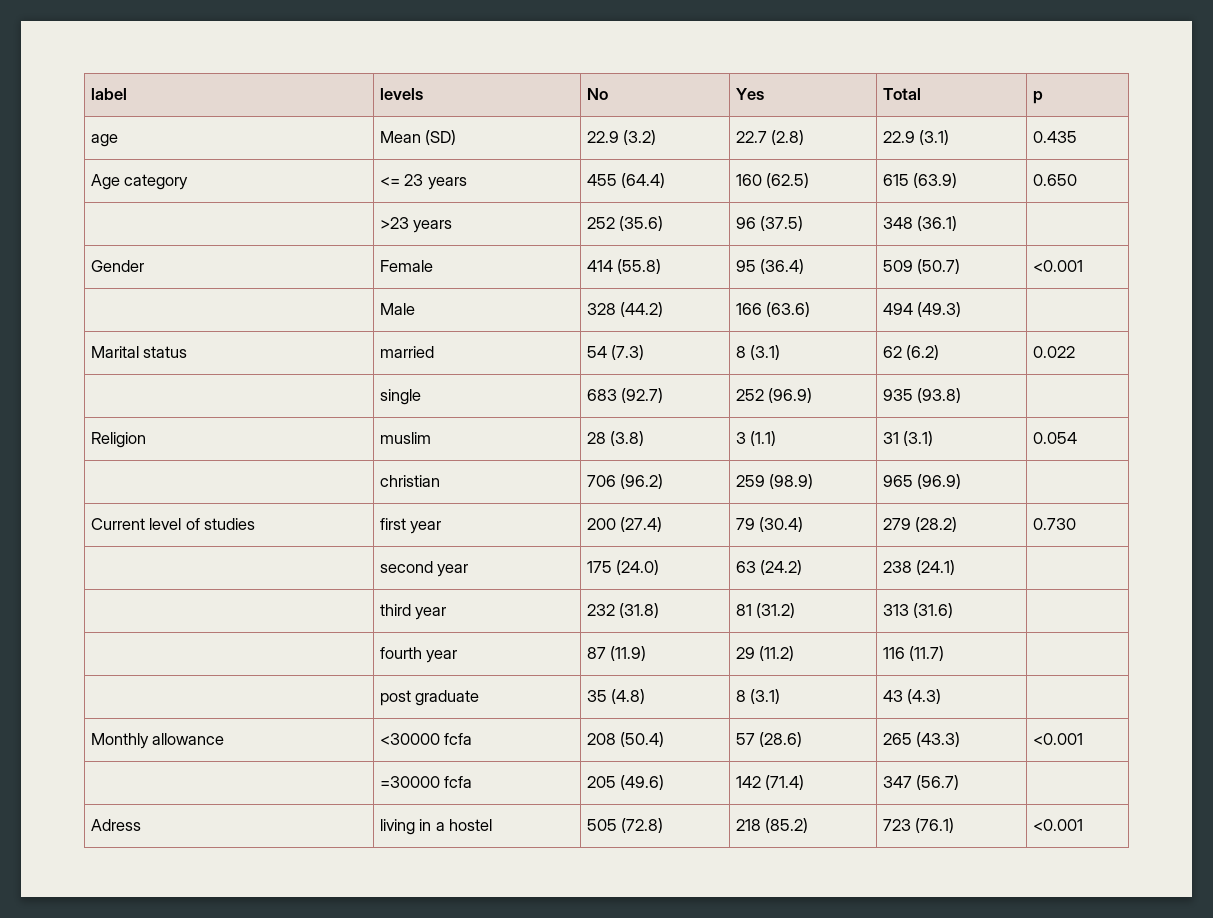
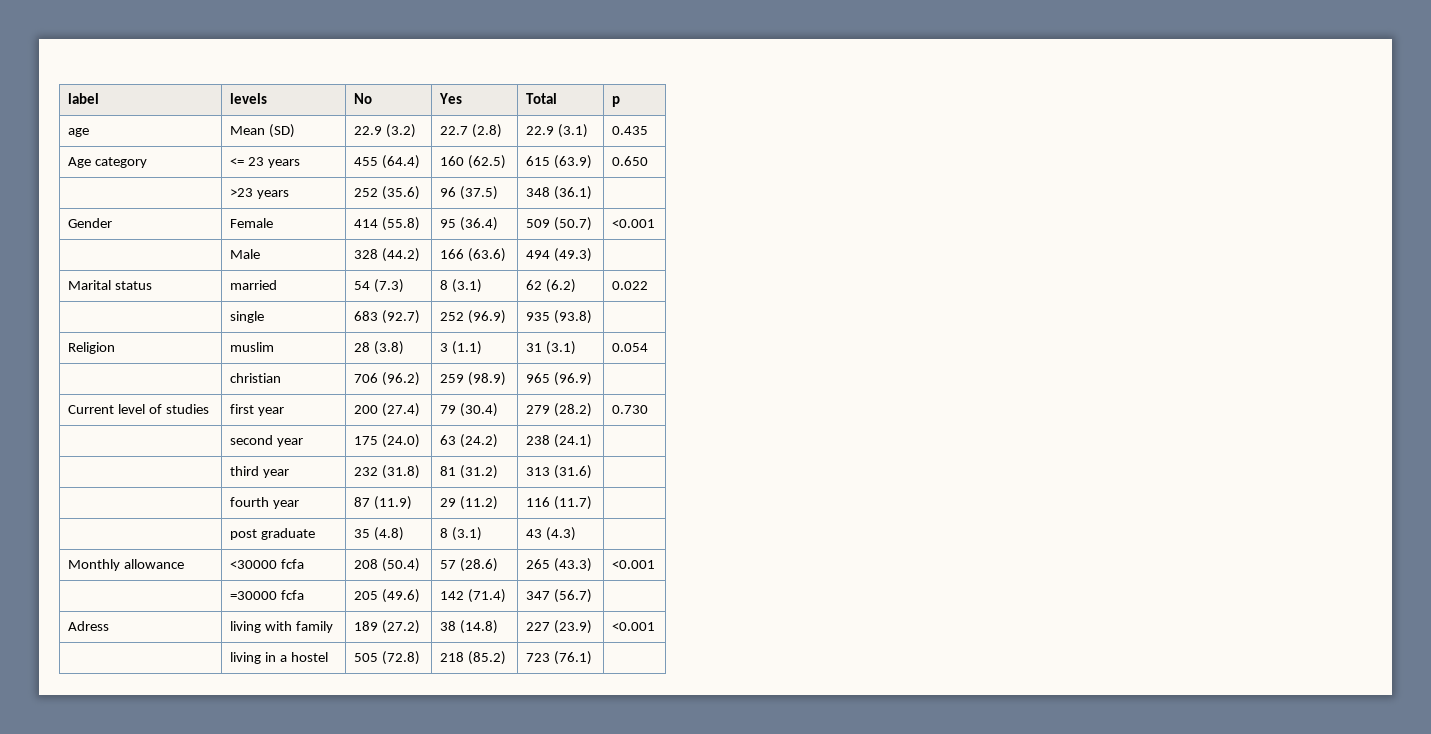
(141, 825) none -> [229,621,333,633] [353,620,420,634] [439,620,498,634] [525,620,592,634] [611,622,655,631] | living with family | 189 (27.2) | 38 (14.8) | 227 (23.9) | <0.001 //
[1032,819,1083,831] <0.001 -> (592, 658) none

